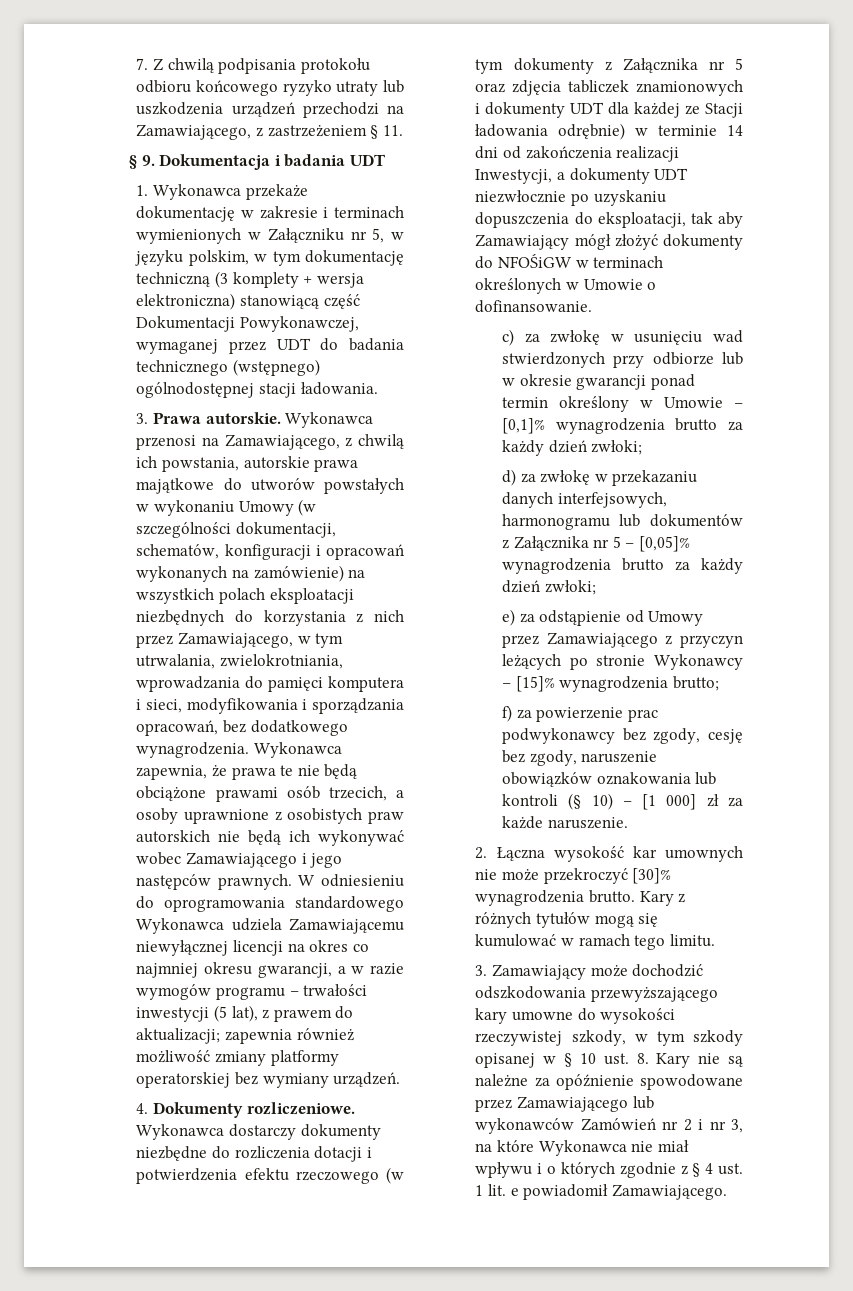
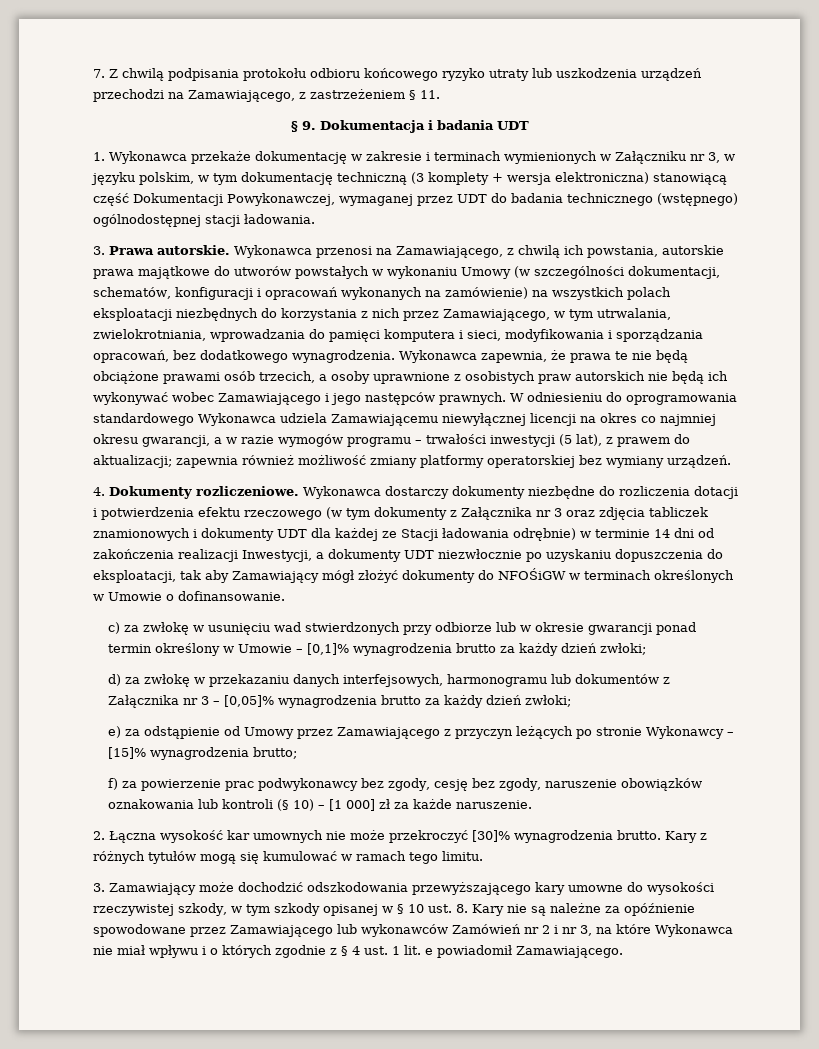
[372,228,385,243] 5, -> [707,152,720,163] 3,
[735,58,743,70] 5 -> [553,508,562,517] 3
[612,536,621,548] 5 -> [201,696,210,705] 3

